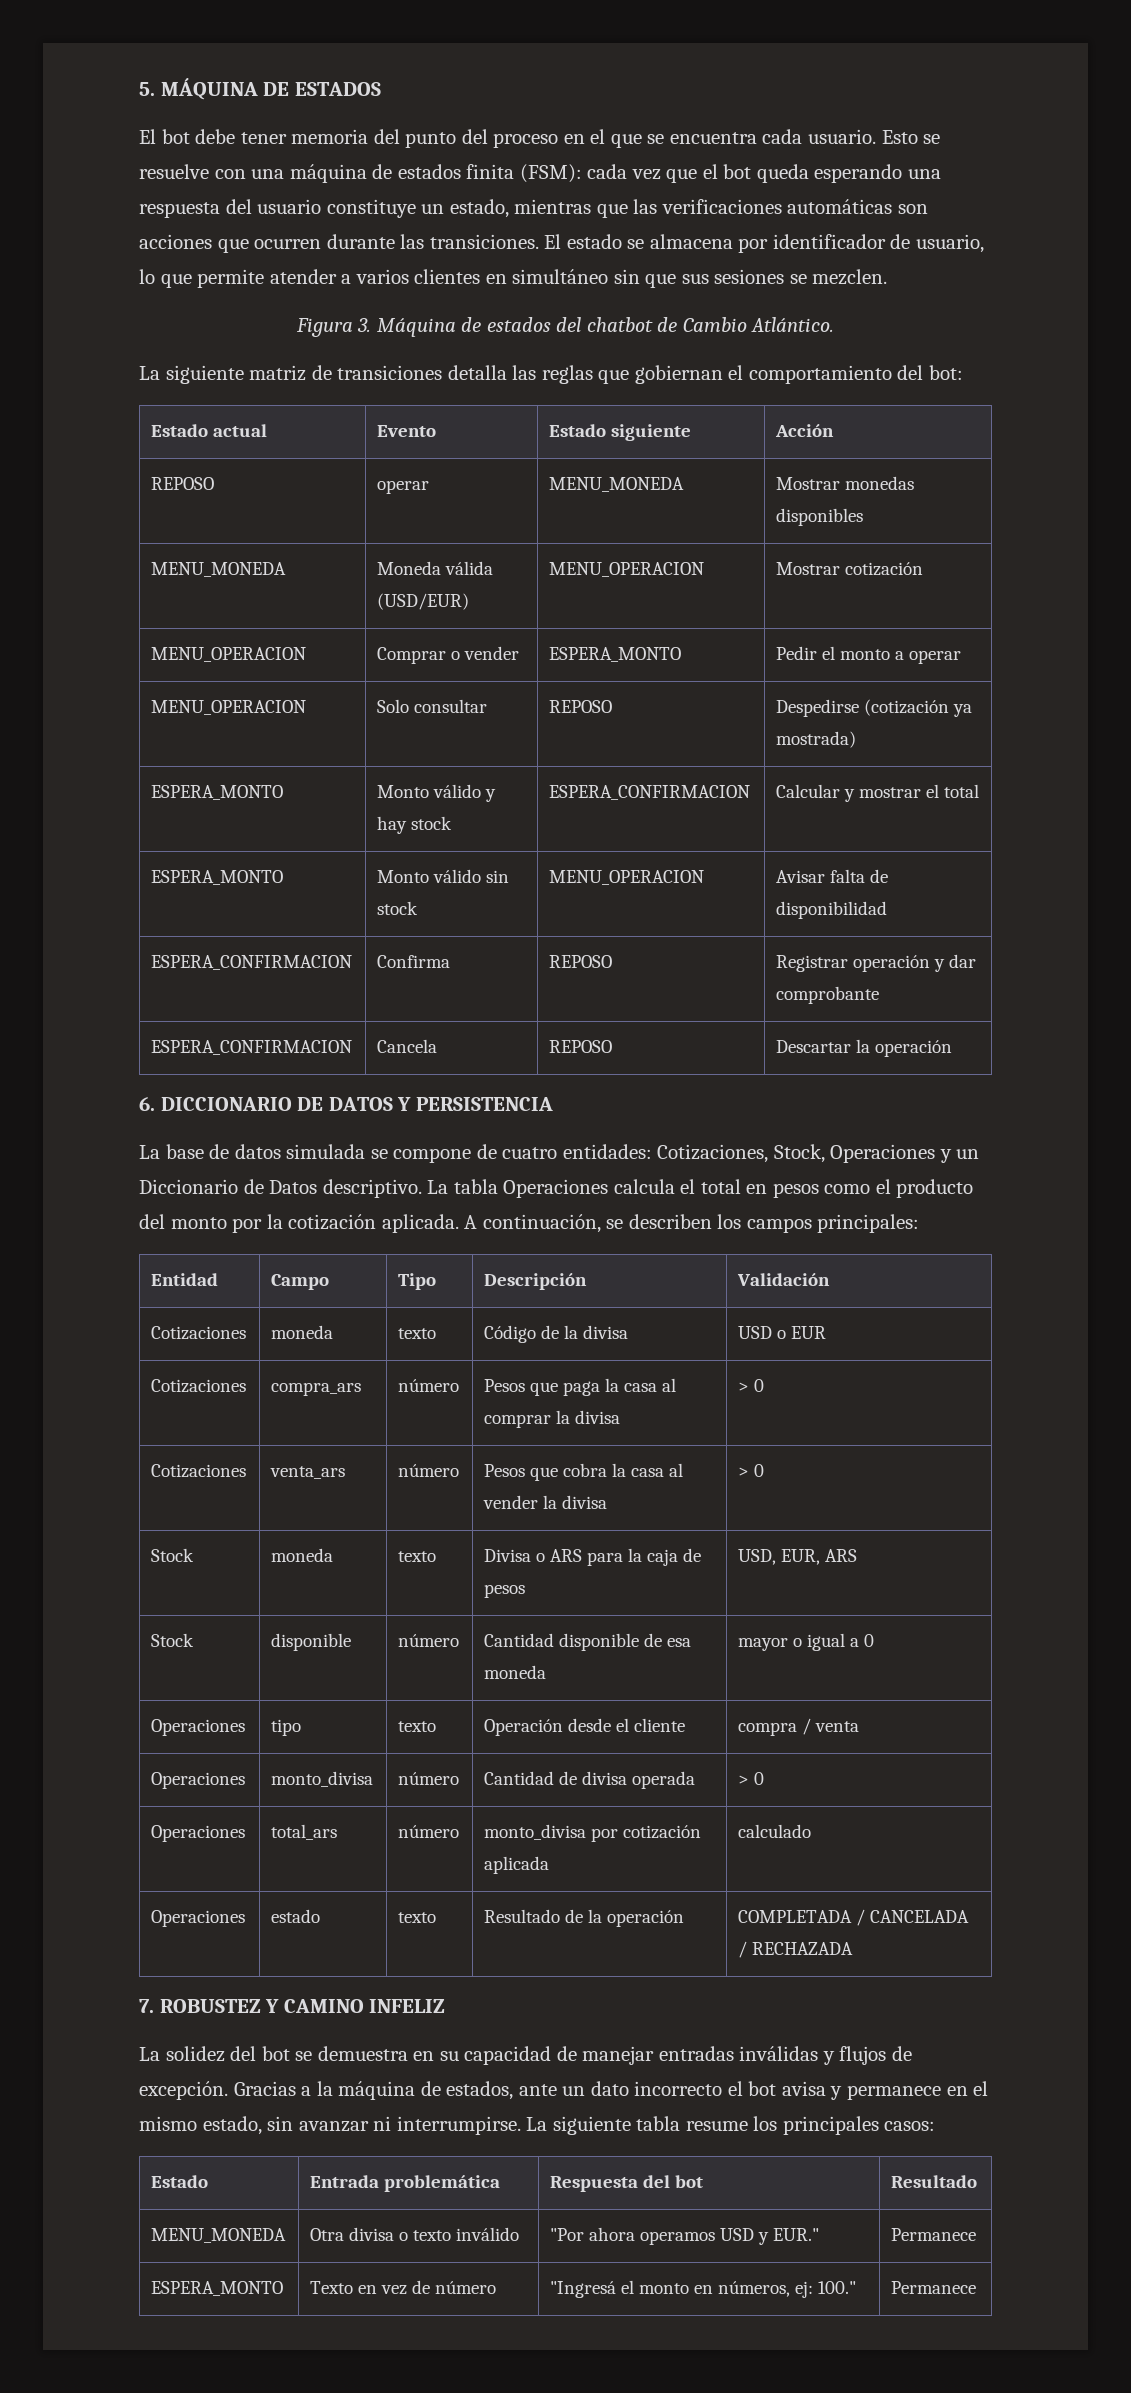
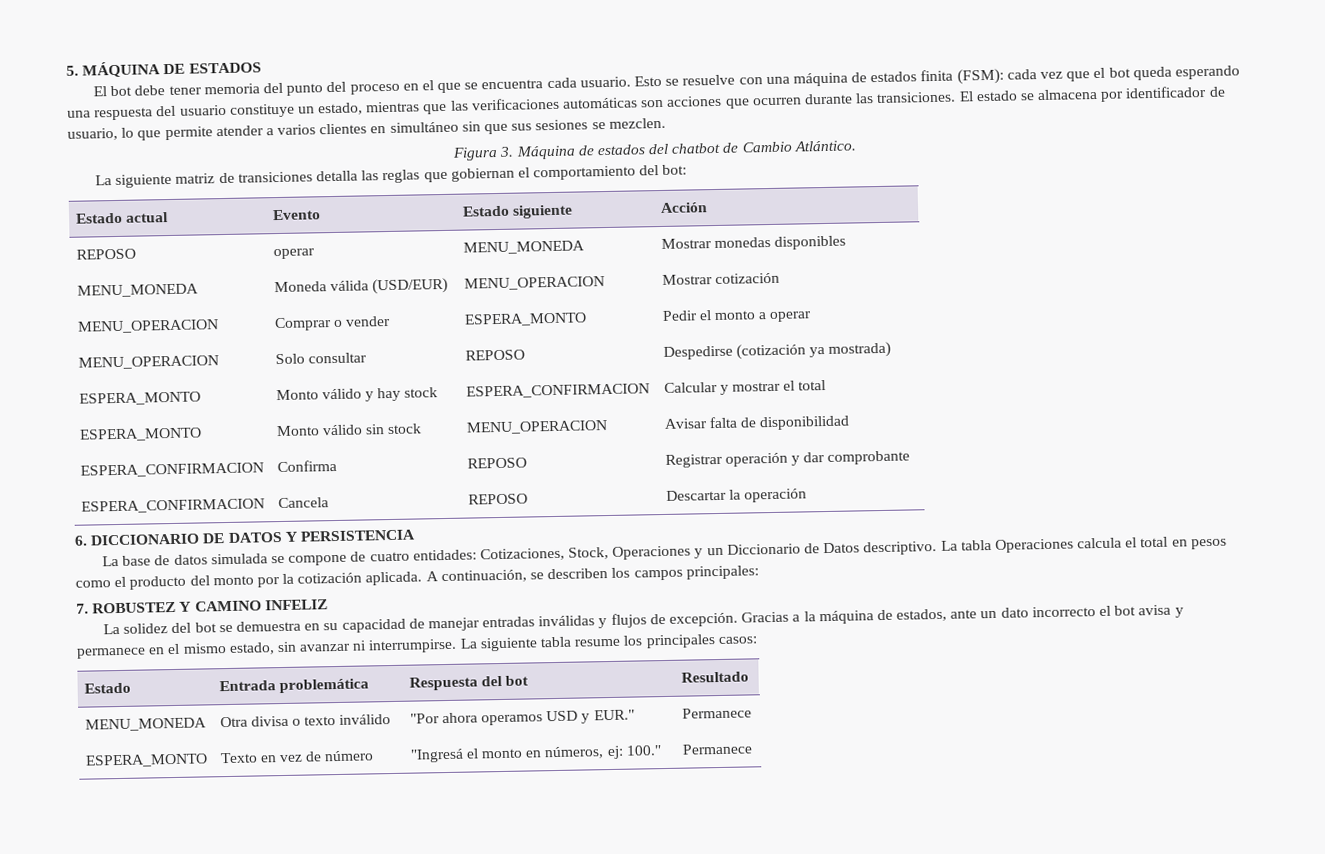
[151,1273,219,1286] [271,1274,330,1290] [398,1273,437,1290] [484,1273,588,1290] [737,1273,831,1286] [151,1326,247,1340] [271,1325,334,1339] [398,1328,437,1339] [484,1325,629,1343] [738,1326,827,1339] [151,1379,247,1393] [271,1382,362,1396] [398,1379,460,1392] [484,1378,677,1396] [484,1410,621,1428] [738,1379,765,1392] [151,1464,247,1478] [270,1466,346,1479] [398,1464,460,1477] [484,1463,684,1481] [483,1495,608,1509] [738,1464,765,1477] [151,1548,195,1562] [271,1548,334,1562] [398,1551,437,1562] [484,1548,702,1566] [484,1584,526,1598] [738,1549,858,1565] [151,1633,195,1647] [271,1633,352,1651] [398,1634,460,1647] [484,1633,692,1651] [484,1665,547,1679] [738,1633,875,1651] [151,1719,246,1736] [271,1719,302,1736] [398,1721,437,1732] [484,1718,686,1736] [738,1718,860,1736] [151,1772,246,1789] [271,1771,374,1787] [398,1772,460,1785] [484,1771,696,1789] [738,1772,765,1785] [151,1825,246,1842] [271,1824,338,1840] [398,1825,460,1838] [484,1824,702,1842] [484,1856,550,1874] [738,1824,812,1838] [151,1910,246,1927] [271,1909,321,1923] [398,1912,437,1923] [484,1909,685,1927] [738,1909,970,1926] [738,1941,854,1958] // Entidad | Campo | Tipo | Descripción | Validación // Cotizaciones | moneda | texto | Código de la divisa | USD o EUR // Cotizaciones | compra_ars | número | Pesos que paga la casa al comprar la divisa | > 0 // Cotizaciones | venta_ars | número | Pesos que cobra la casa al vender la divisa | > 0 // Stock | moneda | texto | Divisa o ARS para la caja de pesos | USD, EUR, ARS // Stock | disponible | número | Cantidad disponible de esa moneda | mayor o igual a 0 // Operaciones | tipo | texto | Operación desde el cliente | compra / venta // Operaciones | monto_divisa | número | Cantidad de divisa operada | > 0 // Operaciones | total_ars | número | monto_divisa por cotización aplicada | calculado // Operaciones | estado | texto | Resultado de la operación | COMPLETADA / CANCELADA / RECHAZADA -> (759, 572) none

